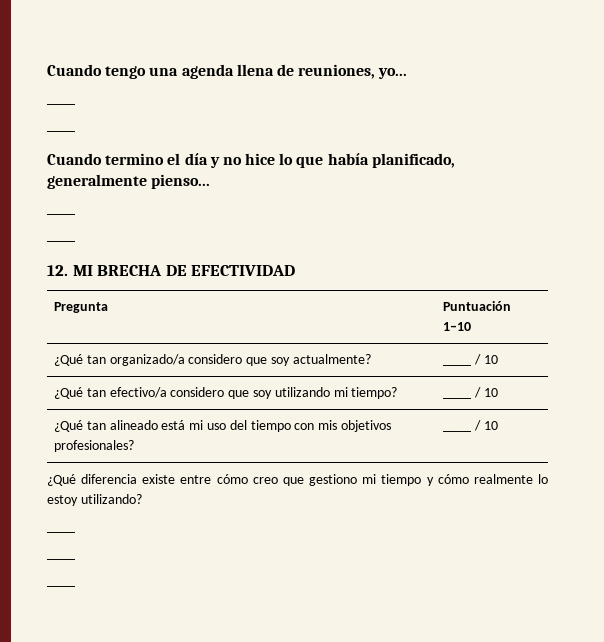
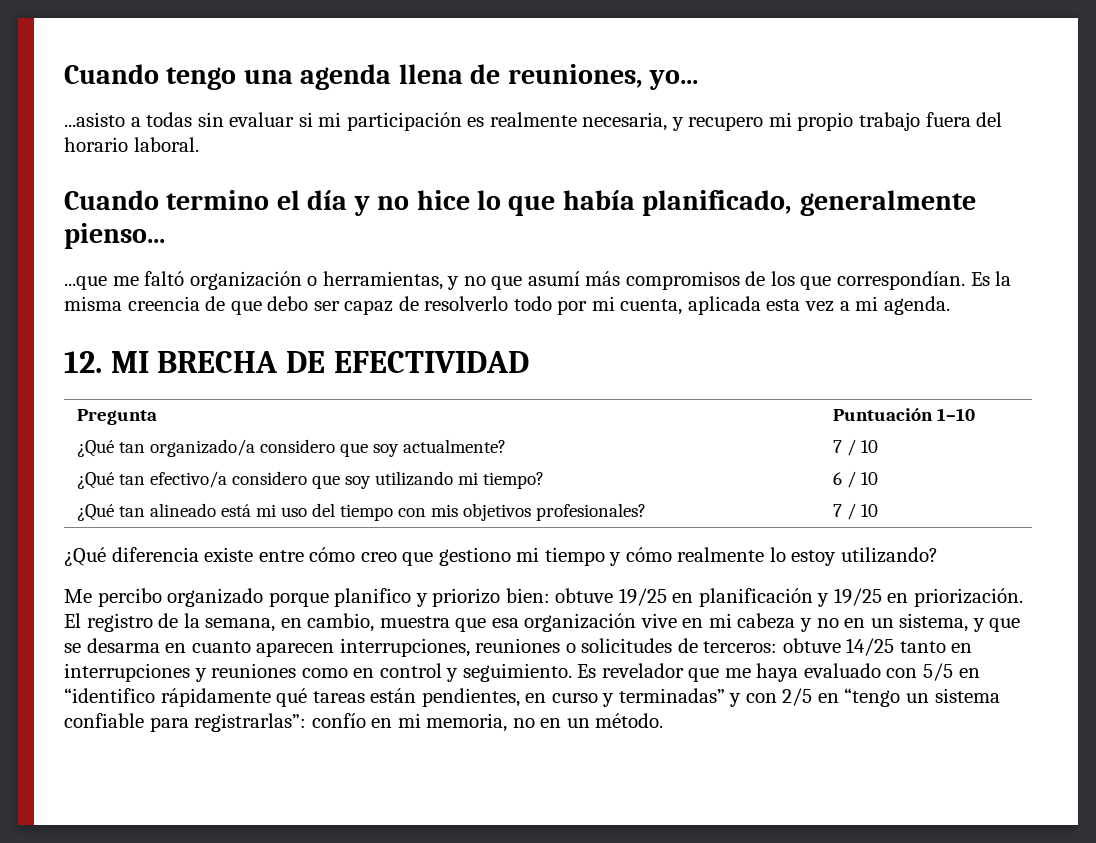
[47,103,75,105] [47,130,75,132] ____ // ____ -> [64,112,1003,131] [64,137,199,152] ...asisto a todas sin evaluar si mi participación es realmente necesaria, y recupero mi propio trabajo fuera del horario laboral.
[47,213,75,215] [47,240,75,242] ____ // ____ -> [64,271,1012,290] [64,296,950,315] ...que me faltó organización o herramientas, y no que asumí más compromisos de los que correspondían. Es la misma creencia de que debo ser capaz de resolverlo todo por mi cuenta, aplicada esta vez a mi agenda.
[443,364,472,366] ____ -> [833,440,843,453] 7
[443,397,472,399] ____ -> [833,472,843,485] 6
[443,430,472,432] ____ -> [833,504,843,517] 7
[47,531,75,533] [47,558,75,560] [47,585,75,587] ____ // ____ // ____ -> [64,588,1024,607] [64,613,1021,632] [64,638,973,657] [64,663,980,682] [64,688,1000,707] [64,713,664,732] Me percibo organizado porque planifico y priorizo bien: obtuve 19/25 en planificación y 19/25 en priorización. El registro de la semana, en cambio, muestra que esa organización vive en mi cabeza y no en un sistema, y que se desarma en cuanto aparecen interrupciones, reuniones o solicitudes de terceros: obtuve 14/25 tanto en interrupciones y reuniones como en control y seguimiento. Es revelador que me haya evaluado con 5/5 en “identifico rápidamente qué tareas están pendientes, en curso y terminadas” y con 2/5 en “tengo un sistema confiable para registrarlas”: confío en mi memoria, no en un método.

